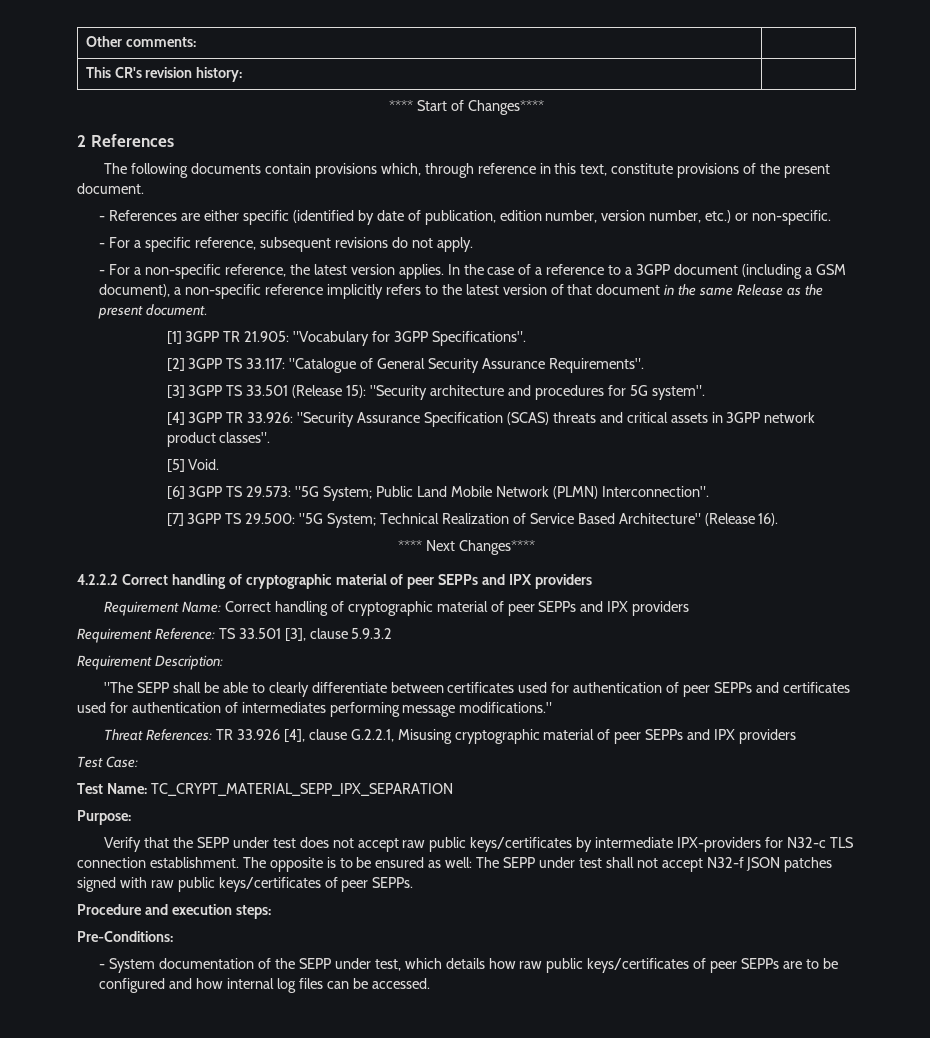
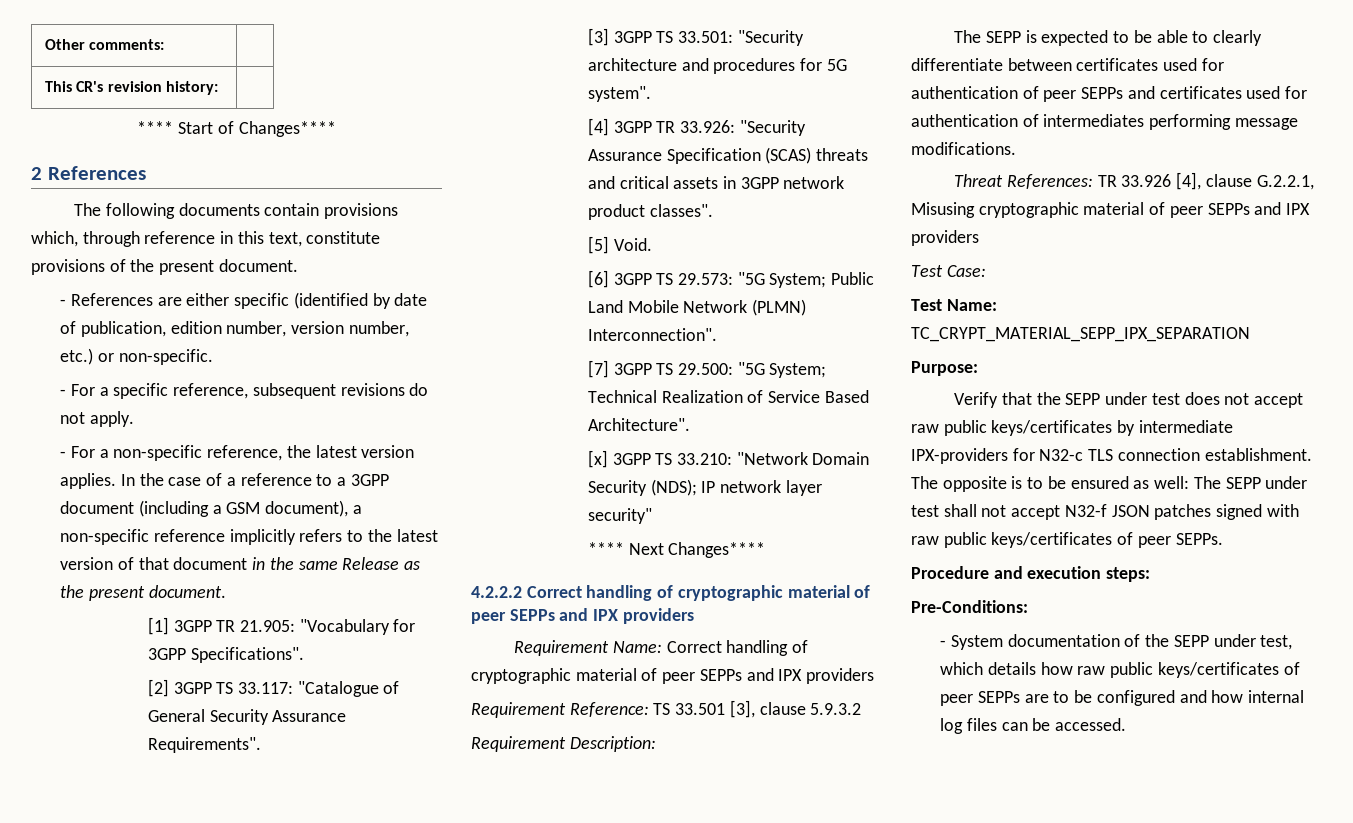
[246,385,367,398] 33.501 (Release 15): -> [677,31,733,43] 33.501:
[618,513,779,526] Architecture" (Release 16). -> [587,418,690,431] [587,450,870,468] [587,479,822,496] [587,508,652,524] Architecture". // [x] 3GPP TS 33.210: "Network Domain Security (NDS); IP network layer security"
[104,682,202,693] "The SEPP shall -> [954,30,1130,46] The SEPP is expected to
[459,702,553,713] modifications." -> [911,142,1016,155] modifications.

